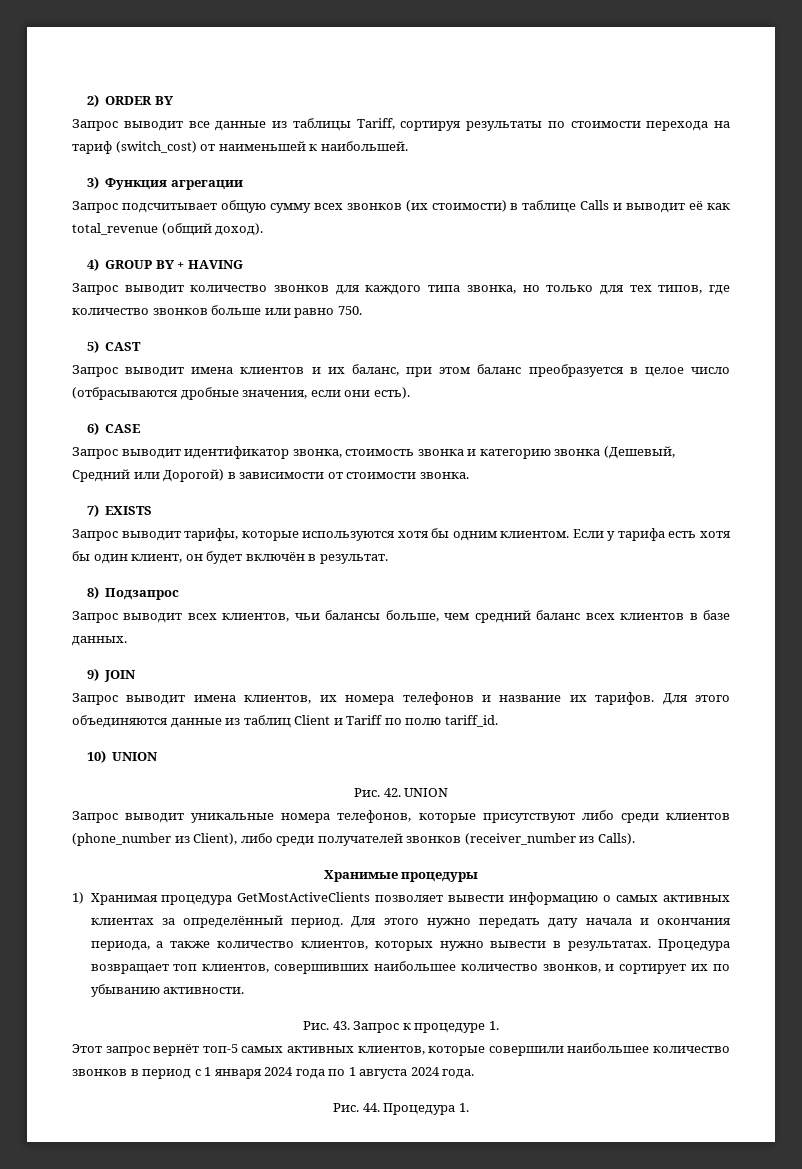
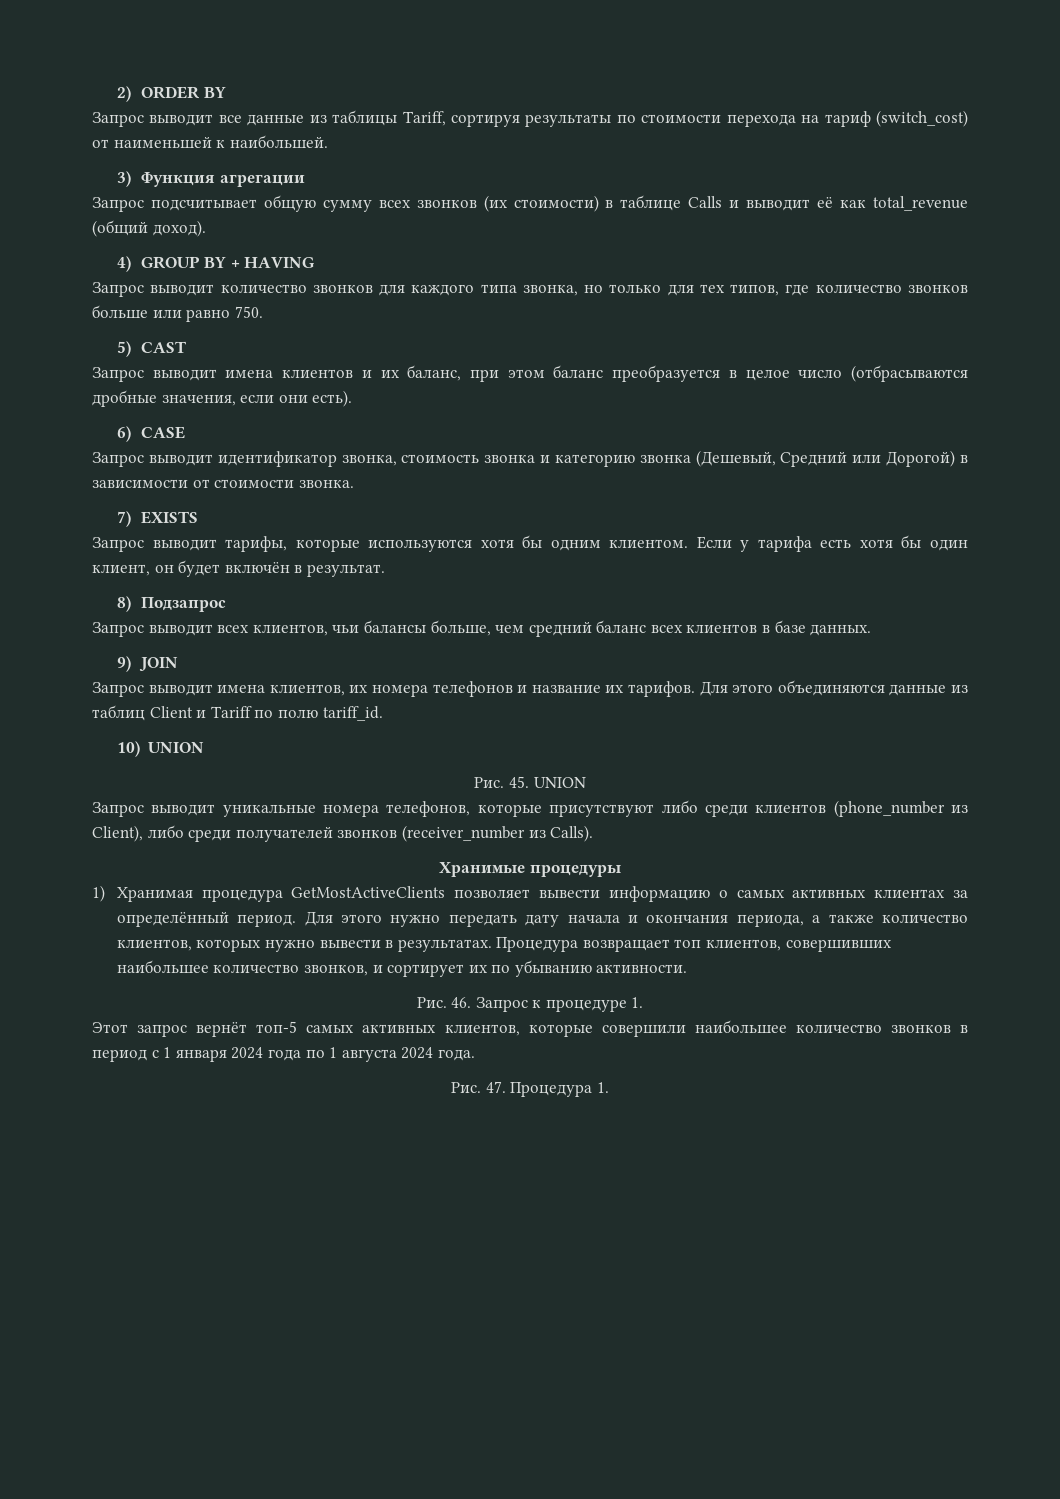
[383,788,401,797] 42. -> [508,776,529,788] 45.
[332,1021,350,1030] 43. -> [451,997,472,1008] 46.
[362,1103,380,1112] 44. -> [485,1081,506,1093] 47.

